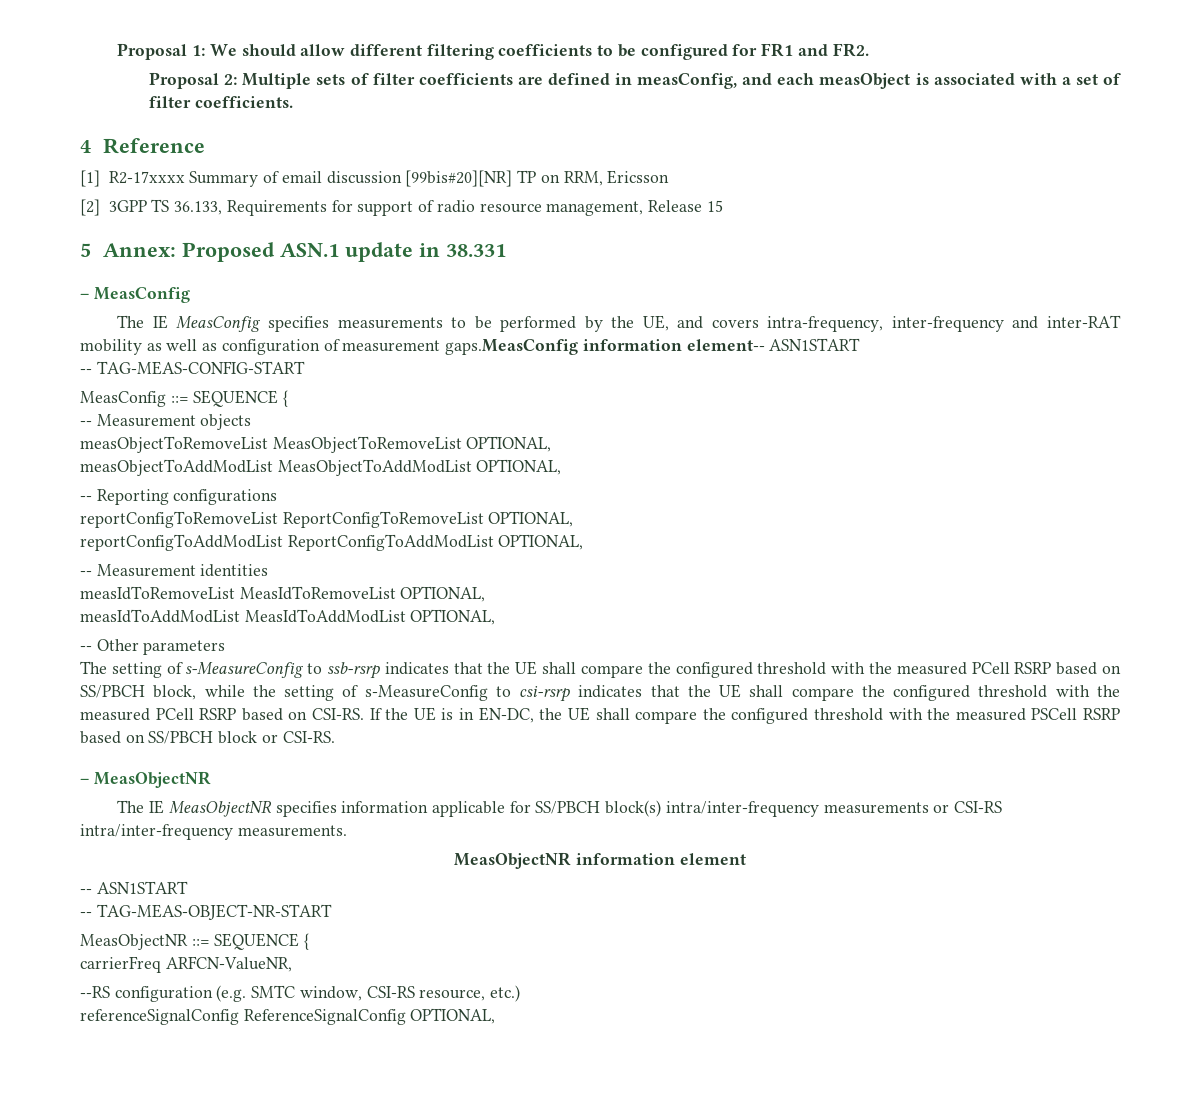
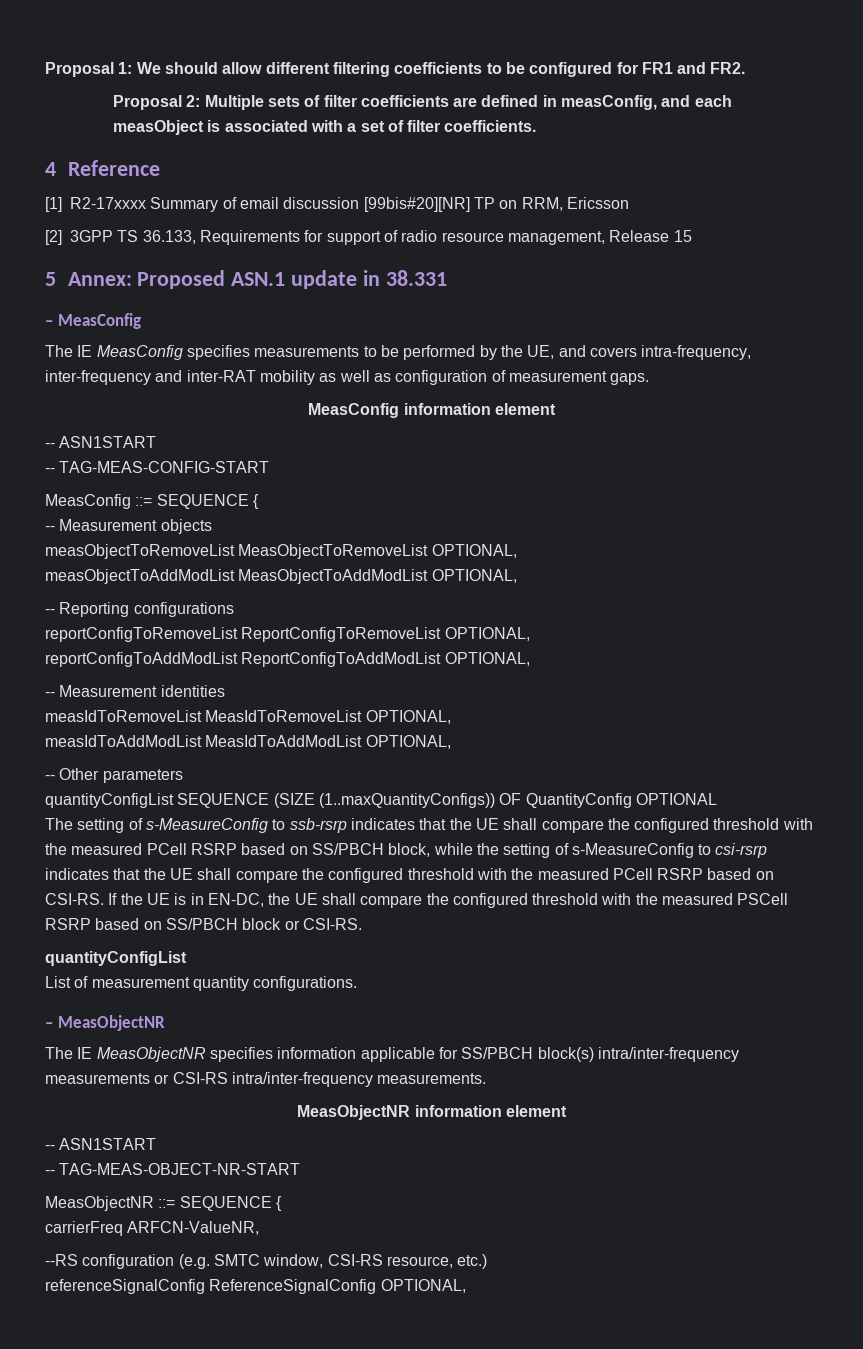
[445,339,765,355] gaps.MeasConfig information element-- -> [610,373,650,385] [308,403,556,418] [45,443,55,448] gaps. // MeasConfig information element // --
(226, 647) none -> [45,793,717,808] // quantityConfigList SEQUENCE (SIZE (1..maxQuantityConfigs)) OF QuantityConfig OPTIONAL
(335, 737) none -> [45,951,187,966] [45,976,358,991] // quantityConfigList // List of measurement quantity configurations.

